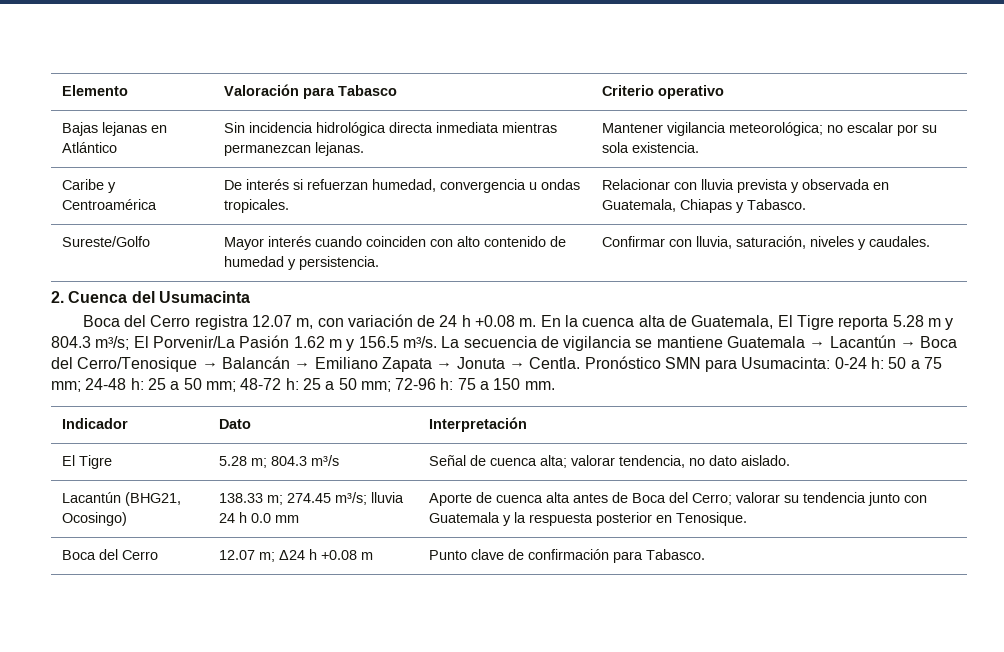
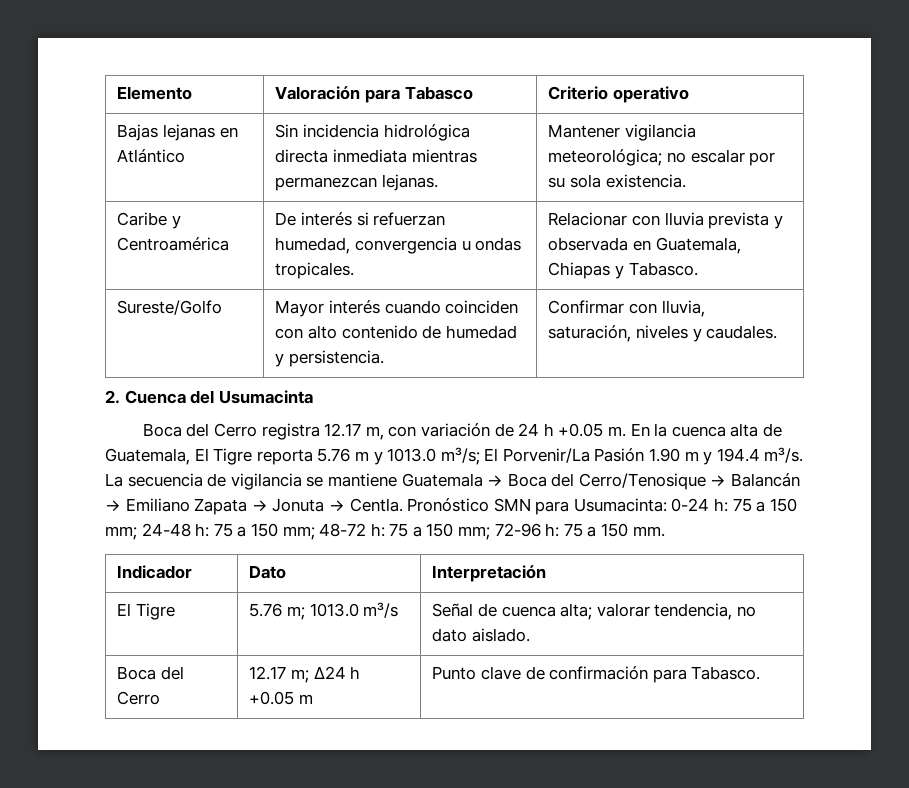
[251,315,292,327] 12.07 -> [324,423,362,437] 12.17
[475,315,516,327] +0.08 -> [558,423,604,437] +0.05
[892,315,954,330] [51,336,91,348] 5.28 m y 804.3 -> [317,448,437,465] 5.76 m y 1013.0
[293,336,399,351] 1.62 m y 156.5 -> [649,448,760,465] 1.90 m y 194.4
[829,335,917,348] Lacantún → -> (504, 481) none
[888,357,943,369] [51,378,357,392] 50 a 75 mm; 24-48 h: 25 a 50 mm; 48-72 h: 25 a 50 -> [732,498,797,512] [105,523,454,540] 75 a 150 mm; 24-48 h: 75 a 150 mm; 48-72 h: 75 a 150
[219,456,308,468] 5.28 m; 804.3 -> [249,603,359,620] 5.76 m; 1013.0
[62,492,182,506] [62,512,128,526] [219,492,405,505] [219,512,300,523] [429,492,928,506] [429,512,748,526] // Lacantún (BHG21, Ocosingo) | 138.33 m; 274.45 m³/s; lluvia 24 h 0.0 mm | Aporte de cuenca alta antes de Boca del Cerro; valorar su tendencia junto con Guatemala y la respuesta posterior en Tenosique. -> (531, 635) none
[219,550,256,560] 12.07 -> [249,666,287,680] 12.17
[321,550,358,560] +0.08 -> [249,691,295,705] +0.05

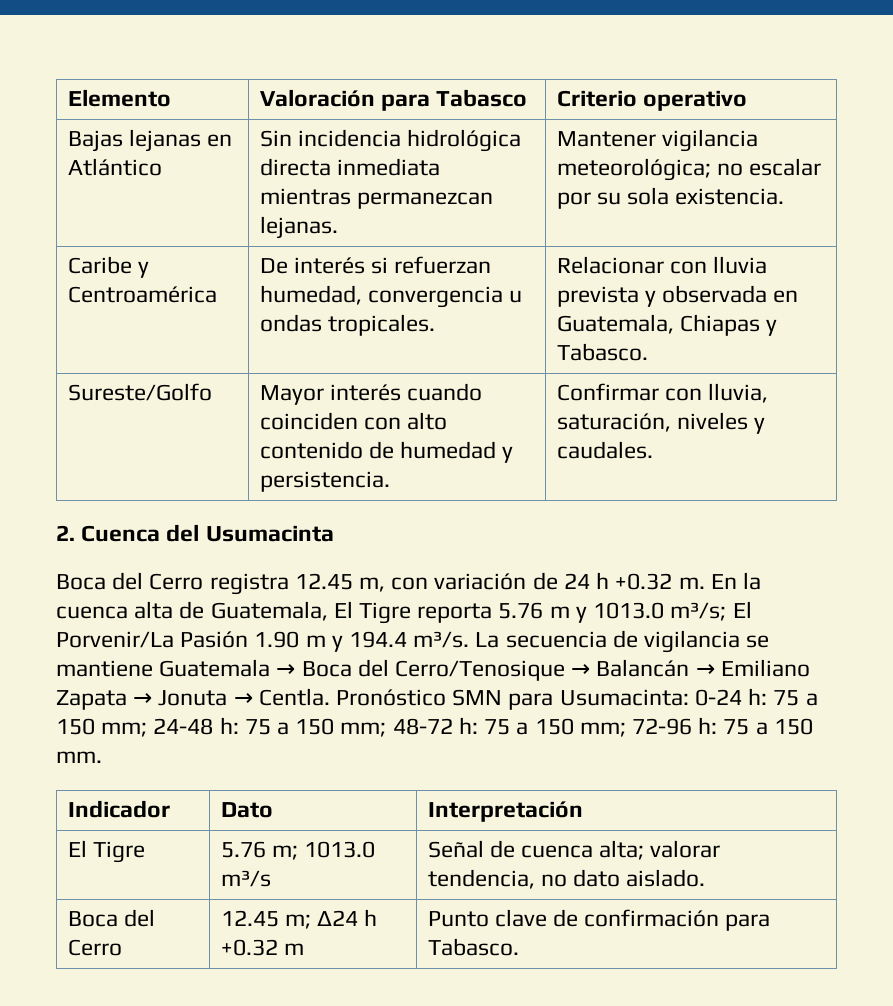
[324,423,362,437] 12.17 -> [294,573,353,590] 12.45
[558,423,604,437] +0.05 -> [615,573,673,590] +0.32
[249,666,287,680] 12.17 -> [220,910,279,927] 12.45
[249,691,295,705] +0.05 -> [220,939,278,956] +0.32

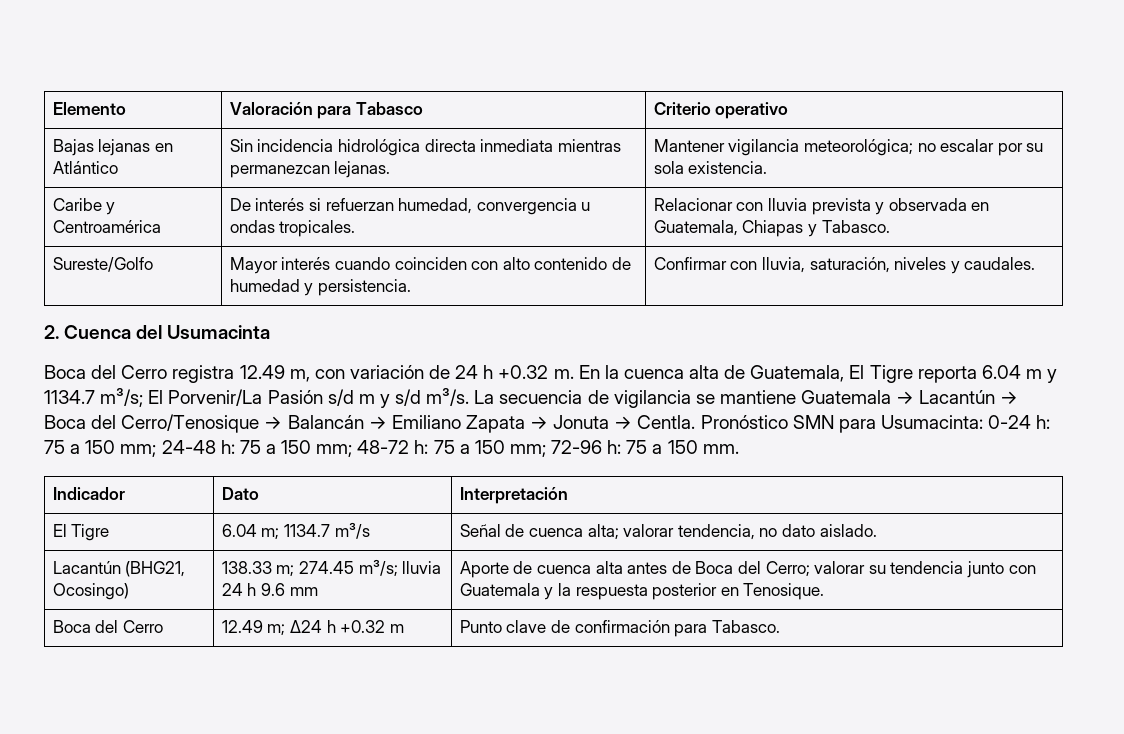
[294,573,353,590] 12.45 -> [239,365,285,379] 12.49
[498,602,665,623] 5.76 m y 1013.0 -> [981,365,1058,383] [44,390,95,404] 6.04 m y 1134.7
[254,631,408,652] 1.90 m y 194.4 -> [327,389,422,408] s/d m y s/d
(296, 670) none -> [919,390,1019,404] Lacantún →
[220,841,375,860] 5.76 m; 1013.0 -> [221,524,331,539] 6.04 m; 1134.7
(706, 878) none -> [52,561,186,577] [52,583,129,600] [221,559,442,576] [221,583,318,596] [459,561,1036,578] [459,583,825,600] // Lacantún (BHG21, Ocosingo) | 138.33 m; 274.45 m³/s; lluvia 24 h 9.6 mm | Aporte de cuenca alta antes de Boca del Cerro; valorar su tendencia junto con Guatemala y la respuesta posterior en Tenosique.
[220,910,279,927] 12.45 -> [221,620,263,633] 12.49

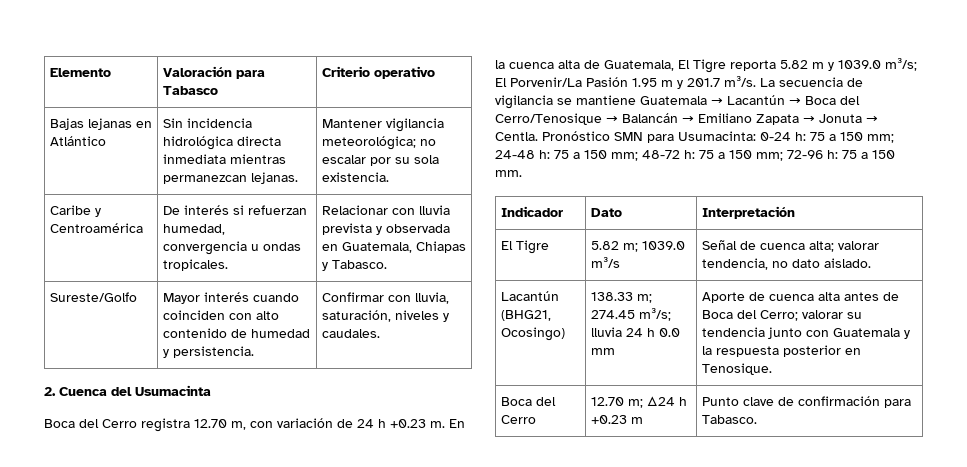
[239,365,285,379] 12.49 -> [194,419,227,428] 12.70
[498,365,549,379] +0.32 -> [390,419,426,428] +0.23
[981,365,1058,383] [44,390,95,404] 6.04 m y 1134.7 -> [780,60,881,71] 5.82 m y 1039.0
[327,389,422,408] s/d m y s/d -> [632,78,720,89] 1.95 m y 201.7
[221,524,331,539] 6.04 m; 1134.7 -> [590,241,685,252] 5.82 m; 1039.0
[261,583,286,596] 9.6 -> [658,328,680,337] 0.0
[221,620,263,633] 12.49 -> [590,397,624,406] 12.70
[340,620,386,633] +0.32 -> [590,415,627,424] +0.23

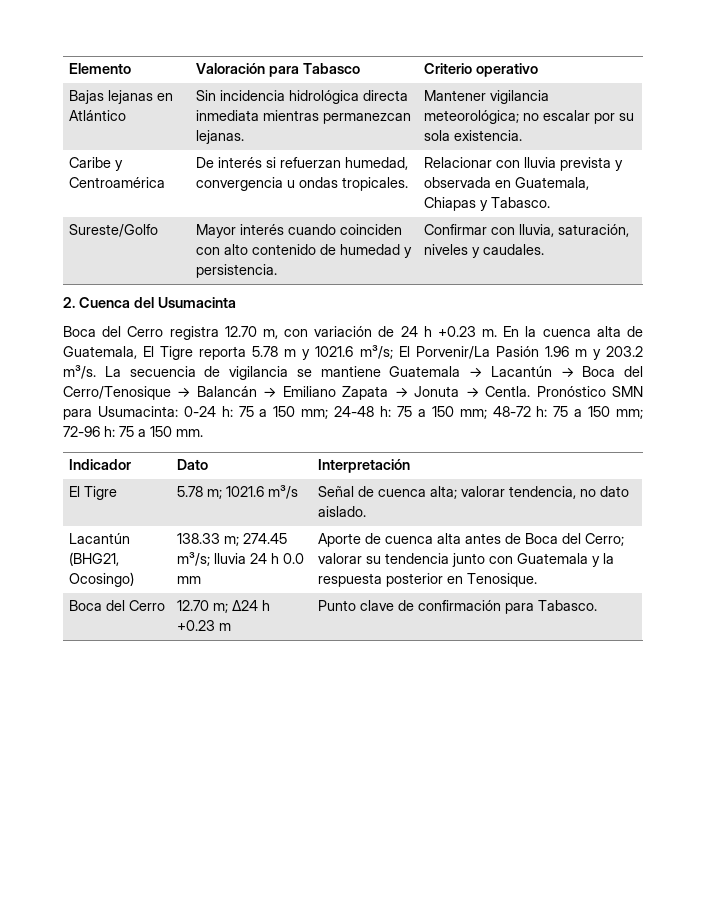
[780,60,881,71] 5.82 m y 1039.0 -> [252,346,354,360] 5.78 m y 1021.6
[632,78,720,89] 1.95 m y 201.7 -> [544,346,643,360] 1.96 m y 203.2
[590,241,685,252] 5.82 m; 1039.0 -> [176,486,264,499] 5.78 m; 1021.6

